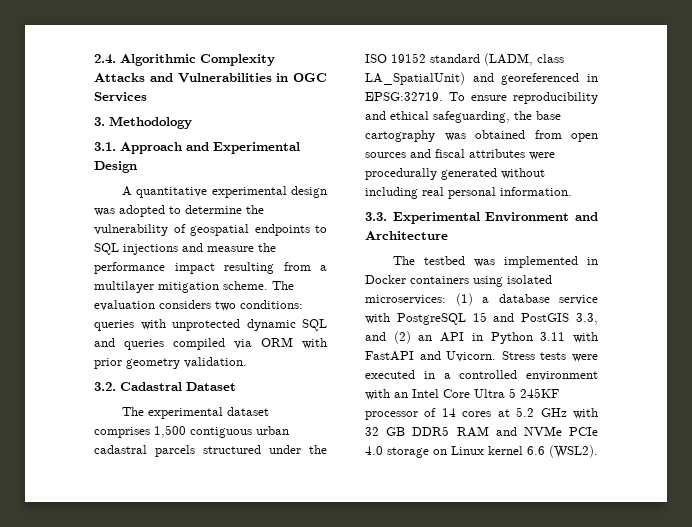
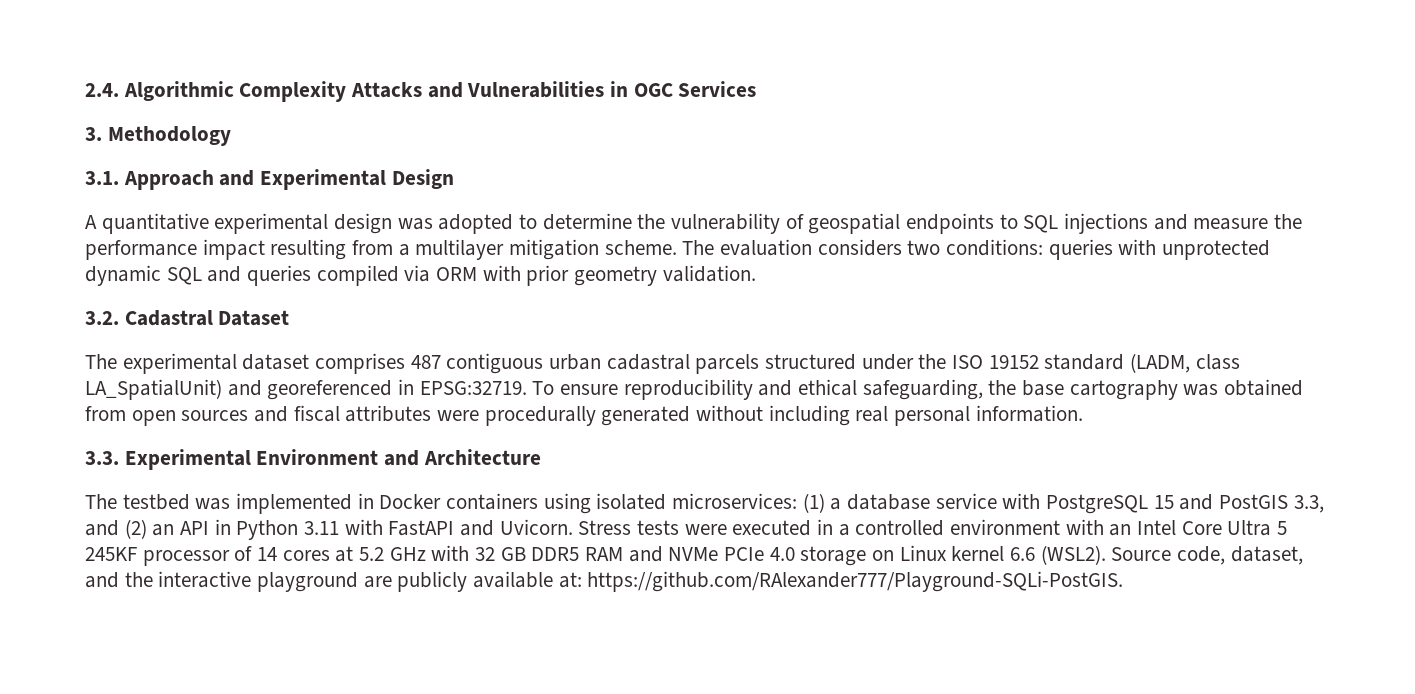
[154,425,186,438] 1,500 -> [410,355,441,369] 487
(598, 451) none -> [1111,546,1303,565] [85,571,1124,592] Source code, dataset, and the interactive playground are publicly available at: https://github.com/RAlexander777/Playground-SQLi-PostGIS.

